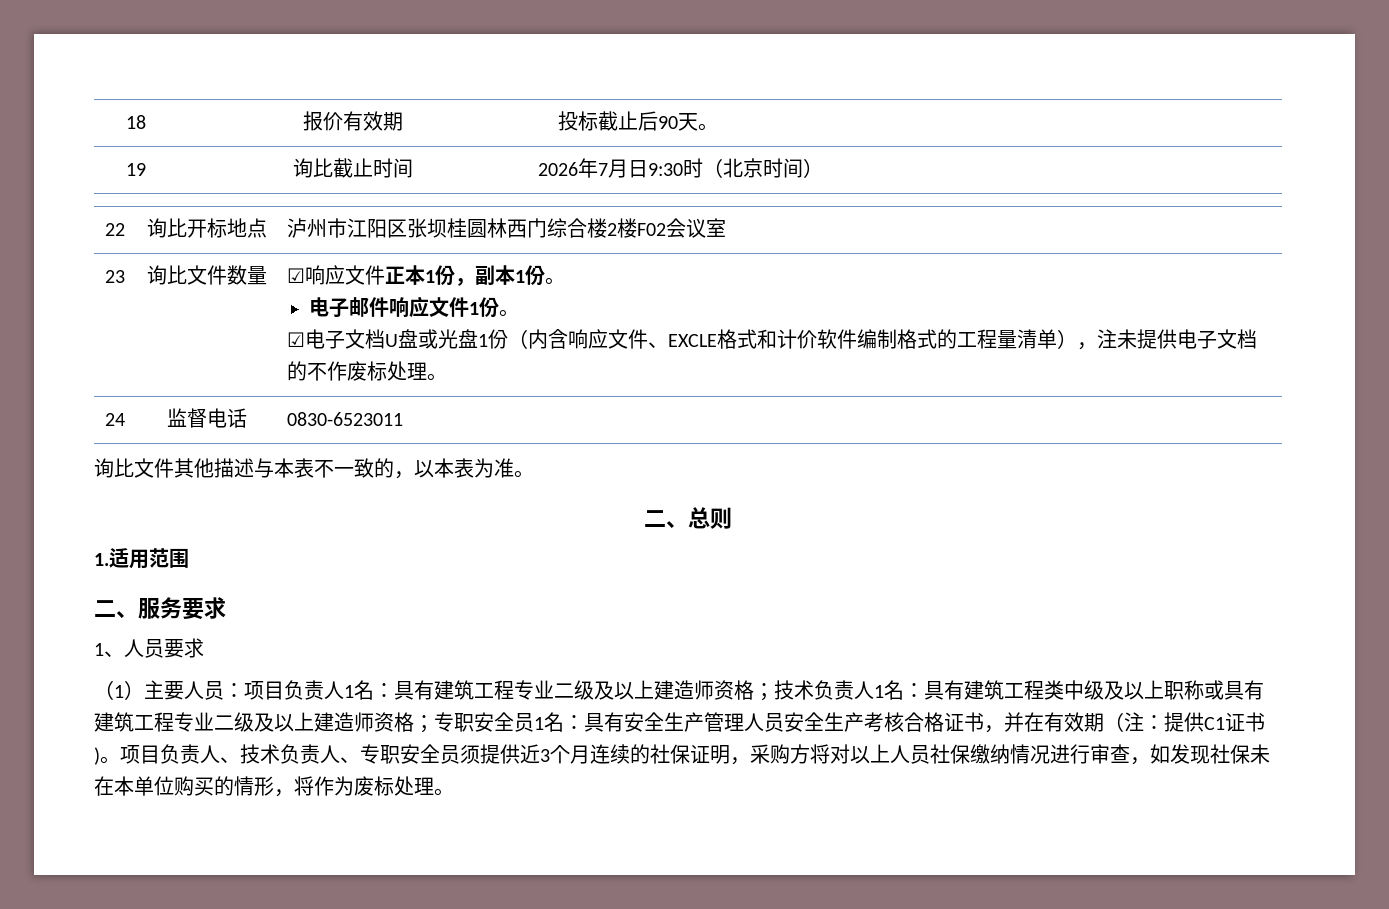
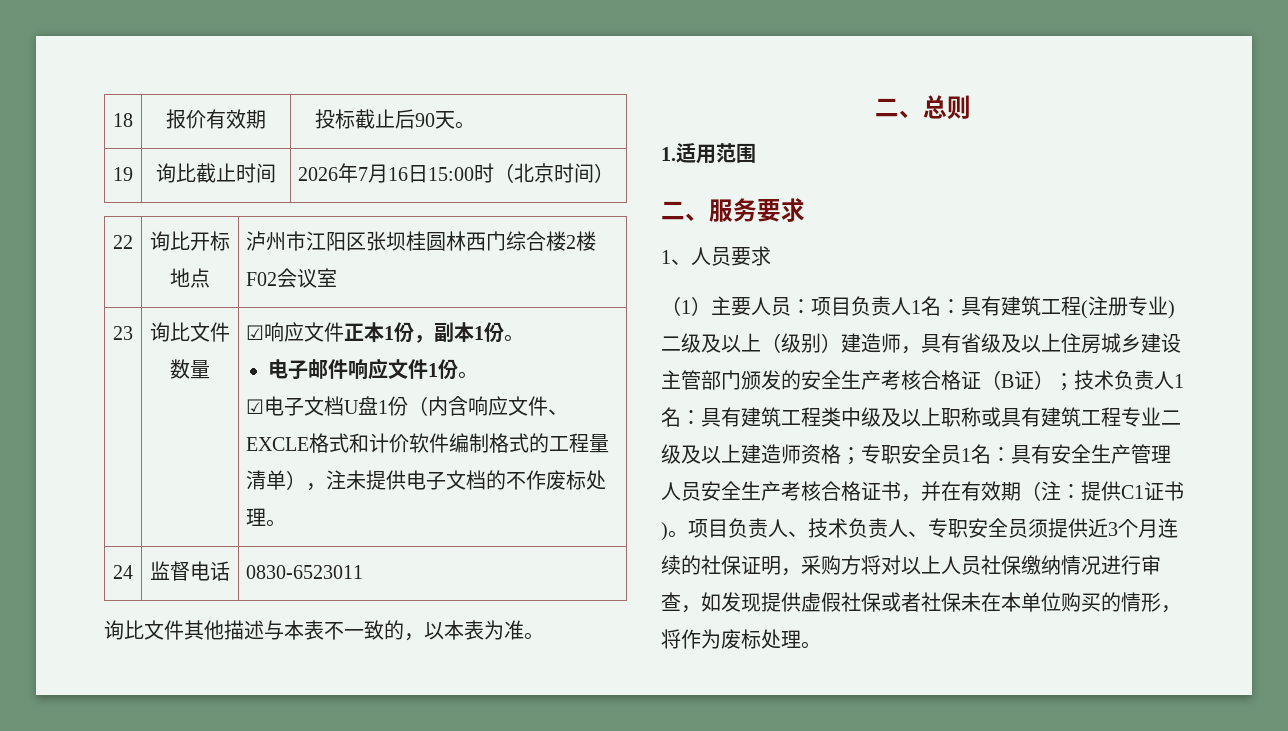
[628,160,684,178] 日9:30 -> [388,165,475,183] 16日15:00
[418,329,479,349] 或光盘 -> (379, 405) none
[514,680,754,700] 专业二级及以上建造师资格 -> [1081,296,1175,319] [661,333,1181,354] [661,370,1054,390] (注册专业)二级及以上（级别）建造师，具有省级及以上住房城乡建设主管部门颁发的安全生产考核合格证（B证）
(1210, 754) none -> [761,592,921,612] 提供虚假社保或者

